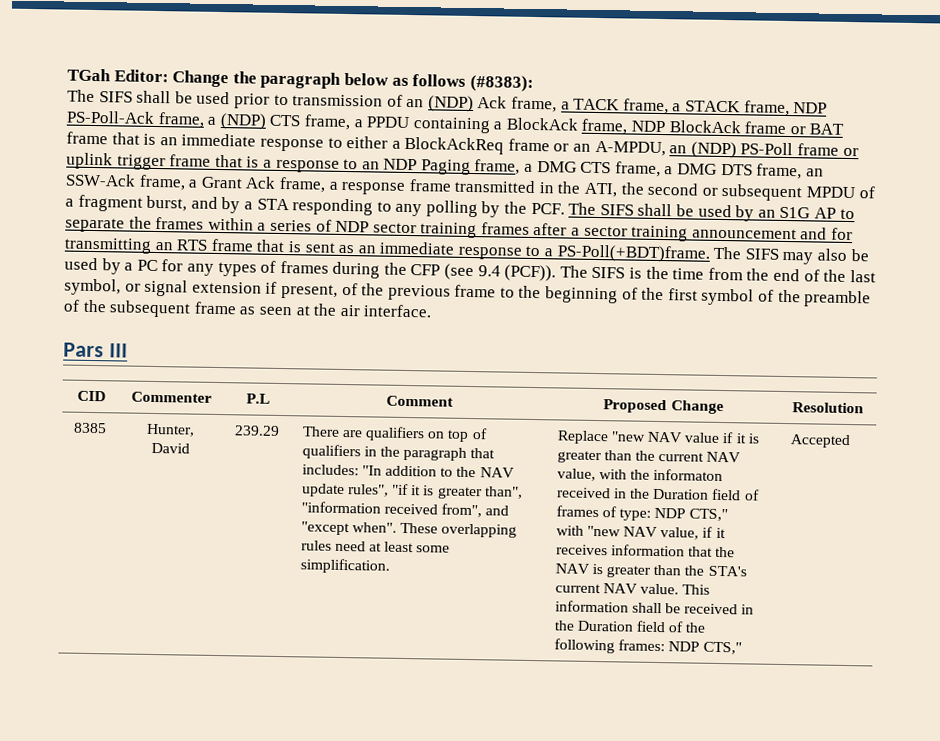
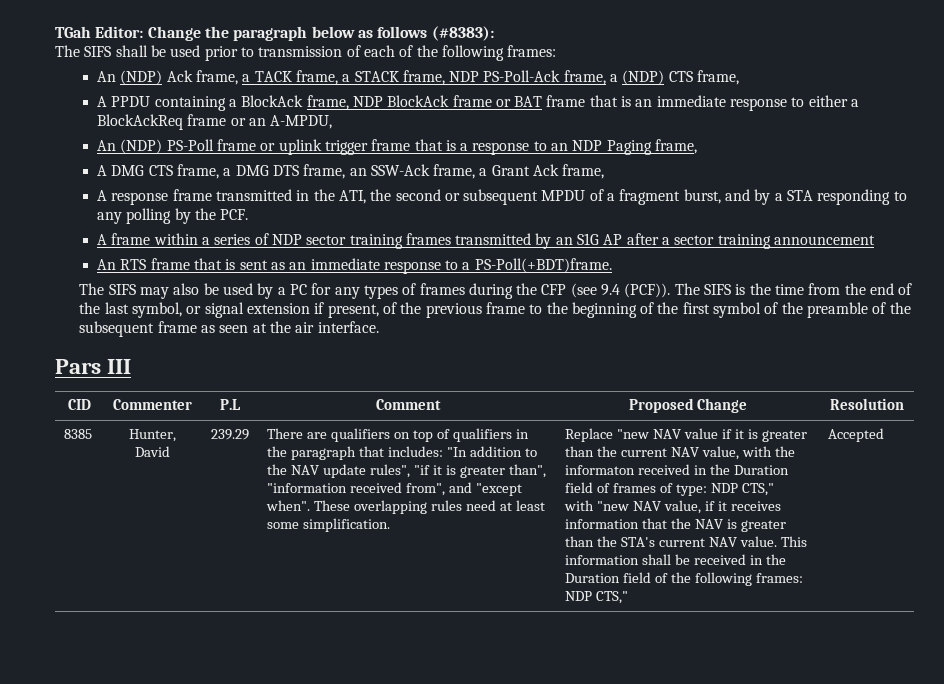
[406,98,425,108] an -> [363,45,557,61] [96,71,116,82] each of the following frames: // An
[353,119,363,128] a -> [96,96,107,107] // A
[669,145,688,154] an -> [96,140,116,151] // An
[524,163,534,172] a -> [96,165,107,176] // A
[328,181,338,190] a -> [96,190,107,201] // A
[568,202,855,222] [65,216,205,233] The SIFS shall be used by an S1G AP to separate the frames -> [96,233,151,245] // A frame
(530, 228) none -> [455,233,623,249] transmitted by an S1G AP
[800,227,854,241] [64,237,173,254] and for transmitting an -> [96,259,116,270] // An
(710, 253) none -> (612, 265) //

